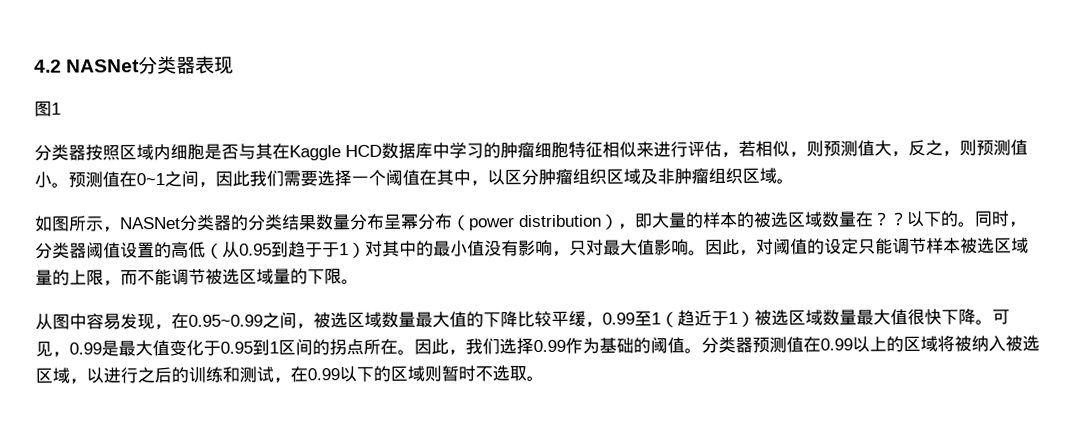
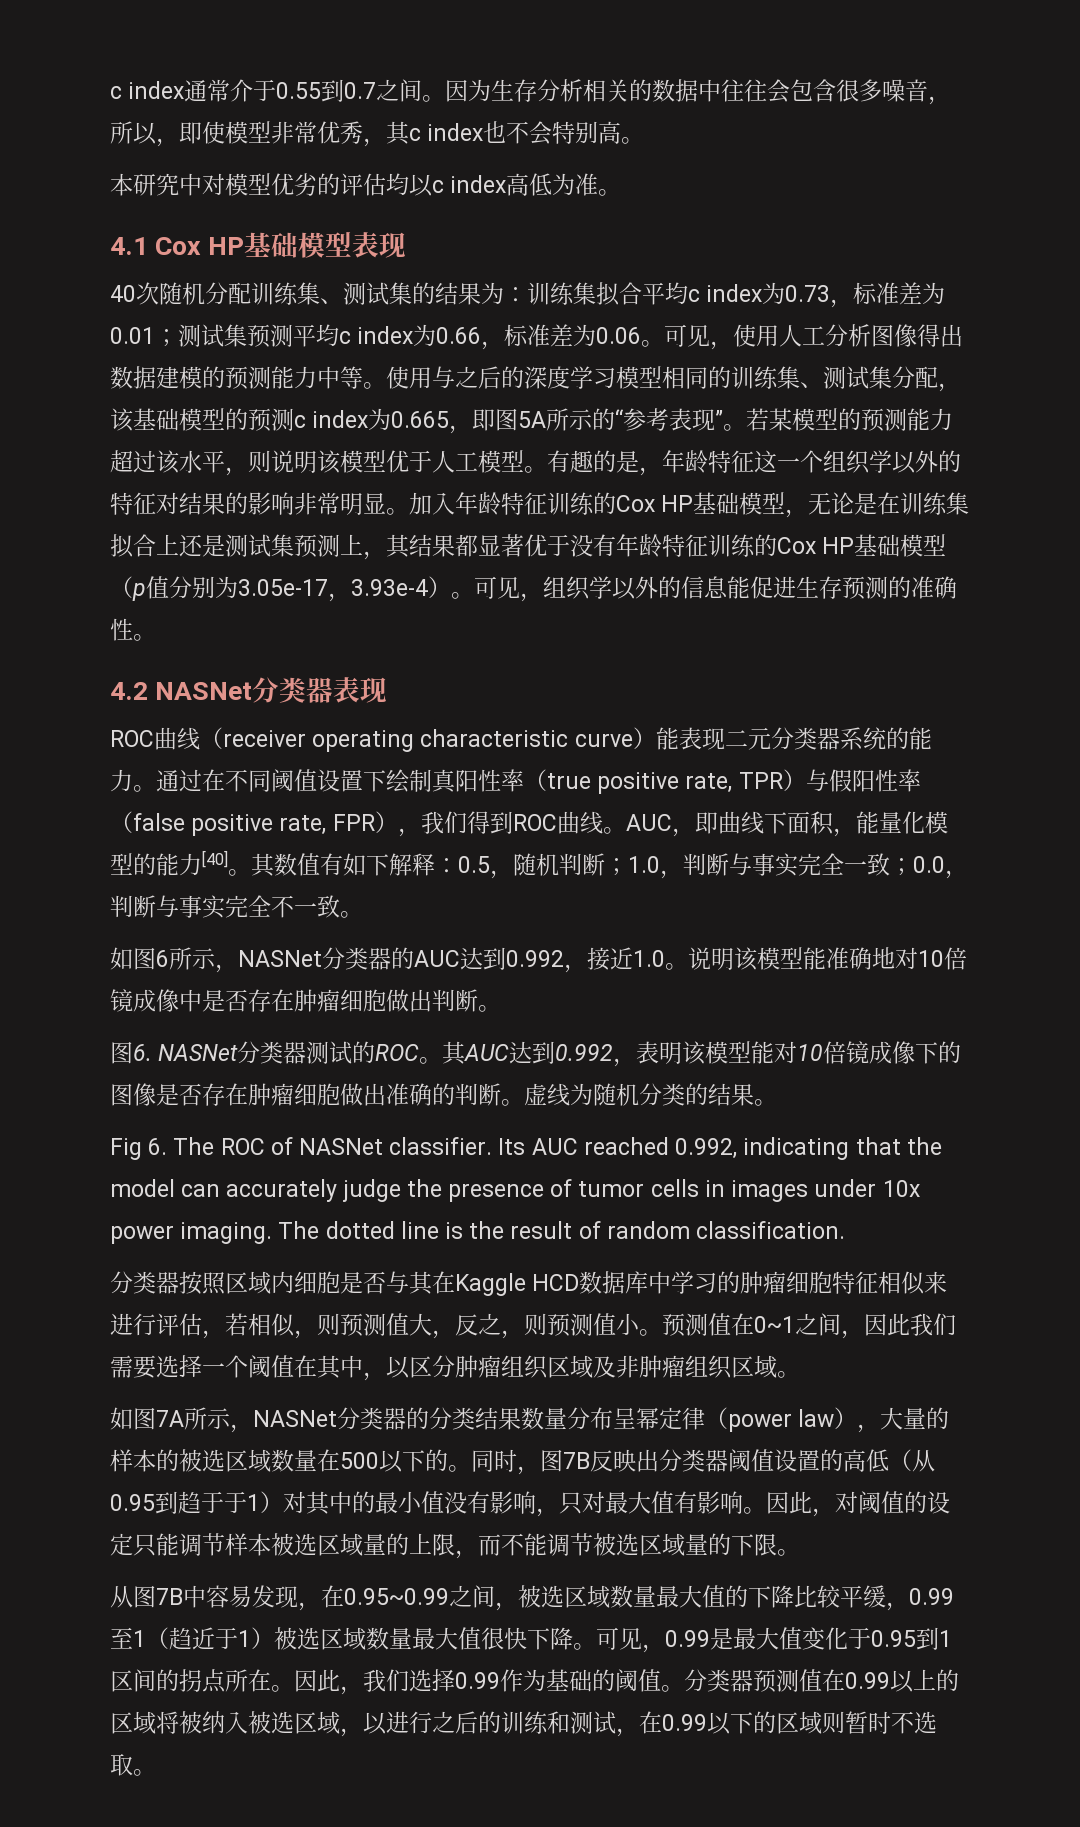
(34, 66) none -> [110,79,952,105] [110,121,645,147] [110,173,622,197] [110,232,407,258] [110,282,946,308] [110,324,964,350] [110,366,961,392] [110,408,954,434] [110,450,961,476] [110,492,970,518] [110,534,947,560] [110,576,957,602] [110,618,156,641] c index通常介于0.55到0.7之间。因为生存分析相关的数据中往往会包含很多噪音，所以，即使模型非常优秀，其c index也不会特别高。 // 本研究中对模型优劣的评估均以c index高低为准。 // 4.1 Cox HP基础模型表现 // 40次随机分配训练集、测试集的结果为：训练集拟合平均c index为0.73，标准差为0.01；测试集预测平均c index为0.66，标准差为0.06。可见，使用人工分析图像得出数据建模的预测能力中等。使用与之后的深度学习模型相同的训练集、测试集分配，该基础模型的预测c index为0.665，即图5A所示的“参考表现”。若某模型的预测能力超过该水平，则说明该模型优于人工模型。有趣的是，年龄特征这一个组织学以外的特征对结果的影响非常明显。加入年龄特征训练的Cox HP基础模型，无论是在训练集拟合上还是测试集预测上，其结果都显著优于没有年龄特征训练的Cox HP基础模型（p值分别为3.05e-17，3.93e-4）。可见，组织学以外的信息能促进生存预测的准确性。 //
[34,100,61,117] 图1 -> [110,727,932,752] [110,769,921,794] [110,811,948,837] [110,850,228,876] [228,853,968,879] [110,895,363,919] [110,947,967,973] [110,989,501,1012] [110,1041,962,1067] [110,1083,777,1106] [110,1137,942,1160] [110,1179,920,1202] [110,1221,846,1244] ROC曲线（receiver operating characteristic curve）能表现二元分类器系统的能力。通过在不同阈值设置下绘制真阳性率（true positive rate, TPR）与假阳性率（false positive rate, FPR），我们得到ROC曲线。AUC，即曲线下面积，能量化模型的能力[40]。其数值有如下解释：0.5，随机判断；1.0，判断与事实完全一致；0.0，判断与事实完全不一致。 // 如图6所示，NASNet分类器的AUC达到0.992，接近1.0。说明该模型能准确地对10倍镜成像中是否存在肿瘤细胞做出判断。 // 图6. NASNet分类器测试的ROC。其AUC达到0.992，表明该模型能对10倍镜成像下的图像是否存在肿瘤细胞做出准确的判断。虚线为随机分类的结果。 // Fig 6. The ROC of NASNet classifier. Its AUC reached 0.992, indicating that the model can accurately judge the presence of tumor cells in images under 10x power imaging. The dotted line is the result of random classification.
(70, 223) none -> [156,1410,184,1427] 7A
[417,213,653,231] 分布（power distribution），即 -> [659,1407,881,1433] 定律（power law），
[872,212,908,227] ？？ -> [340,1452,379,1469] 500
(1027, 224) none -> [540,1449,659,1472] 图7B反映出
(655, 247) none -> [674,1491,697,1513] 有
(70, 321) none -> [156,1588,183,1605] 7B

